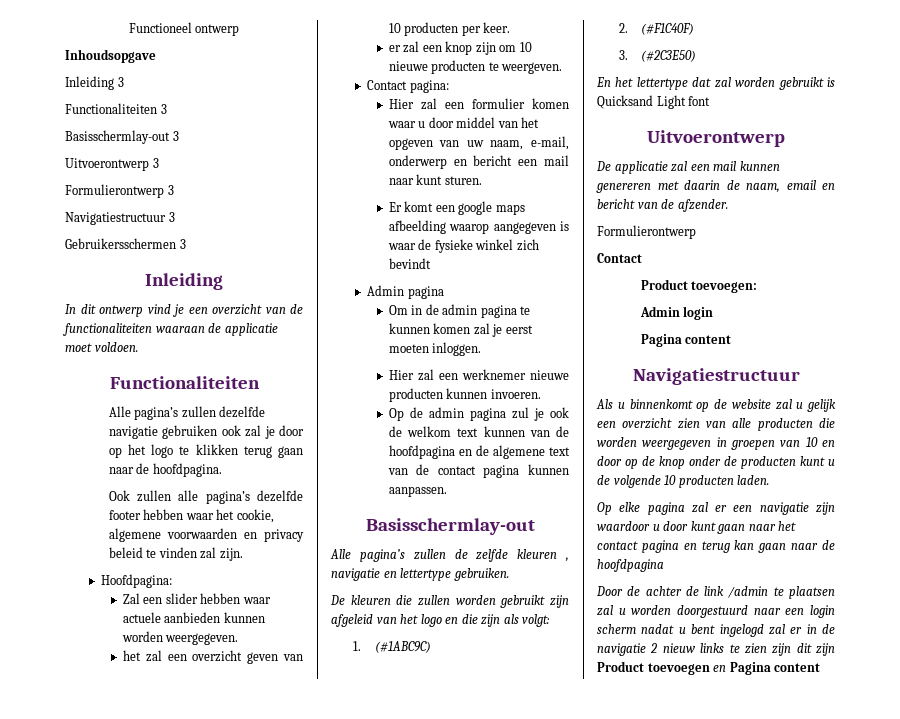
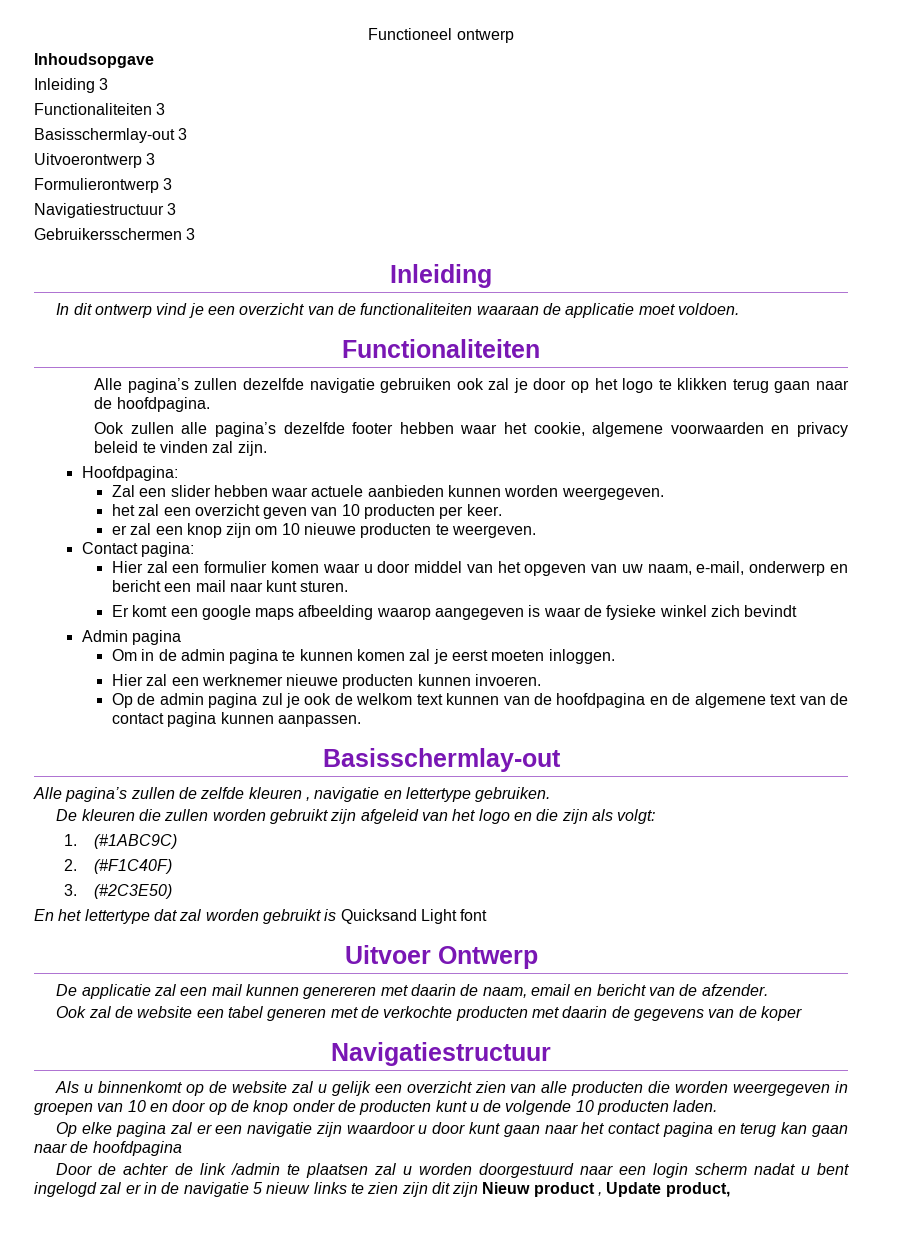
[647,130,785,147] Uitvoerontwerp -> [344,945,538,969] Uitvoer Ontwerp
[597,225,696,239] [597,253,642,263] [640,279,758,293] [639,306,714,320] [640,334,732,347] Formulierontwerp // Contact // Product toevoegen: // Admin login // Pagina content -> [56,1006,802,1021] Ook zal de website een tabel generen met de verkochte producten met daarin de gegevens van de koper
[650,643,658,653] 2 -> [252,1182,262,1194] 5
[597,661,821,675] Product toevoegen en Pagina content -> [482,1182,730,1197] Nieuw product , Update product,

